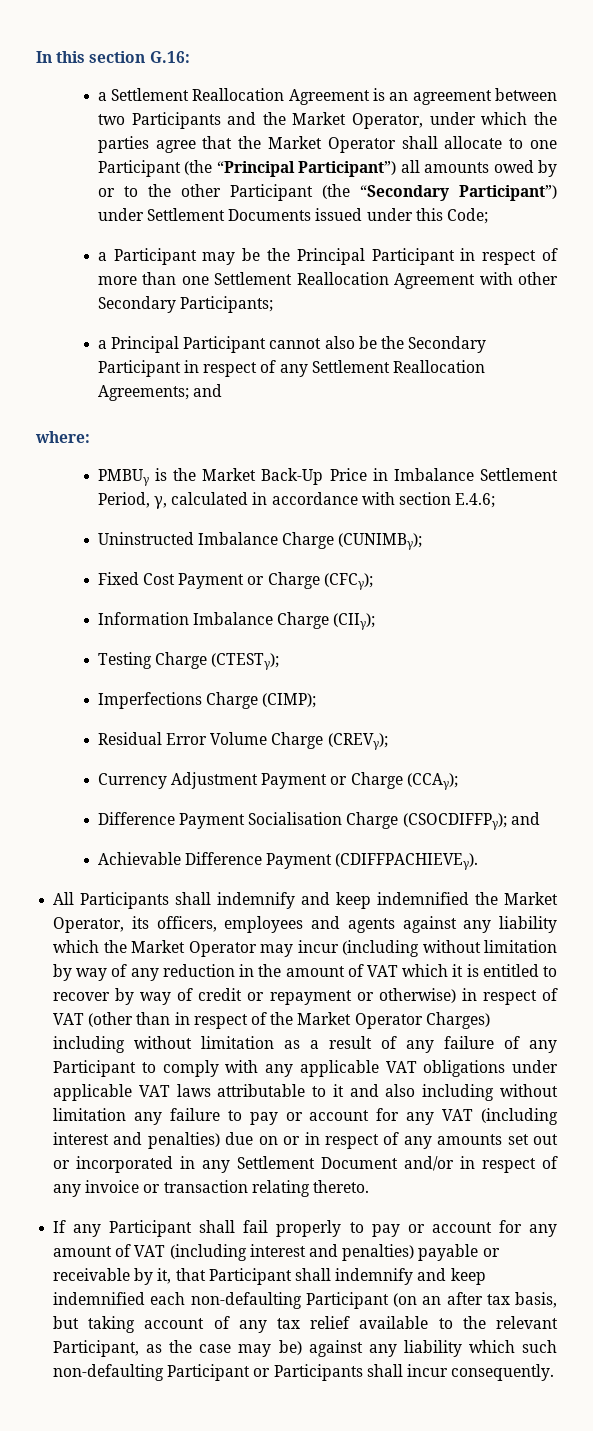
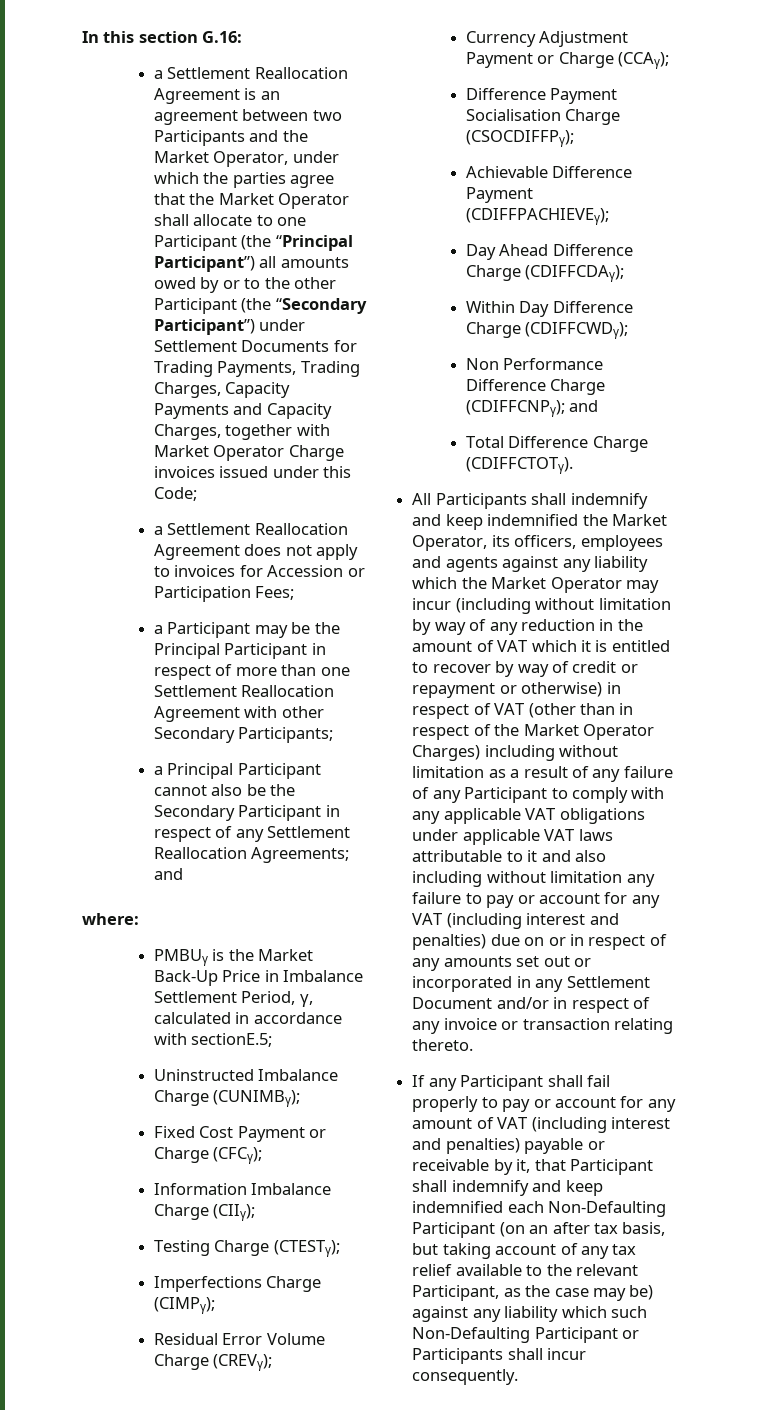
[315,208,488,224] issued under this Code; -> [333,340,357,352] [153,361,360,377] [153,382,291,398] [153,403,332,419] [153,424,330,440] [153,445,344,461] [153,466,352,478] [153,487,197,501] [153,523,348,535] [153,544,359,560] [153,565,365,577] [153,586,295,602] for Trading Payments, Trading Charges, Capacity Payments and Capacity Charges, together with Market Operator Charge invoices issued under this Code; // a Settlement Reallocation Agreement does not apply to invoices for Accession or Participation Fees;
[398,492,496,508] section E.4.6; -> [191,1033,273,1047] sectionE.5;
[262,693,317,708] (CIMP); -> [153,1297,215,1314] (CIMPγ);
[510,812,540,825] and -> (574, 138) none
[335,853,479,870] (CDIFFPACHIEVEγ). -> [465,208,609,225] [465,244,633,260] [465,265,625,282] [465,301,633,317] [465,322,629,339] [465,358,604,370] [465,379,606,395] [465,400,599,417] [465,436,648,452] [465,457,573,474] (CDIFFPACHIEVEγ); // Day Ahead Difference Charge (CDIFFCDAγ); // Within Day Difference Charge (CDIFFCWDγ); // Non Performance Difference Charge (CDIFFCNPγ); and // Total Difference Charge (CDIFFCTOTγ).
[190,1292,302,1309] non-defaulting -> [548,1201,667,1217] Non-Defaulting
[53,1364,165,1381] non-defaulting -> [412,1327,531,1343] Non-Defaulting

